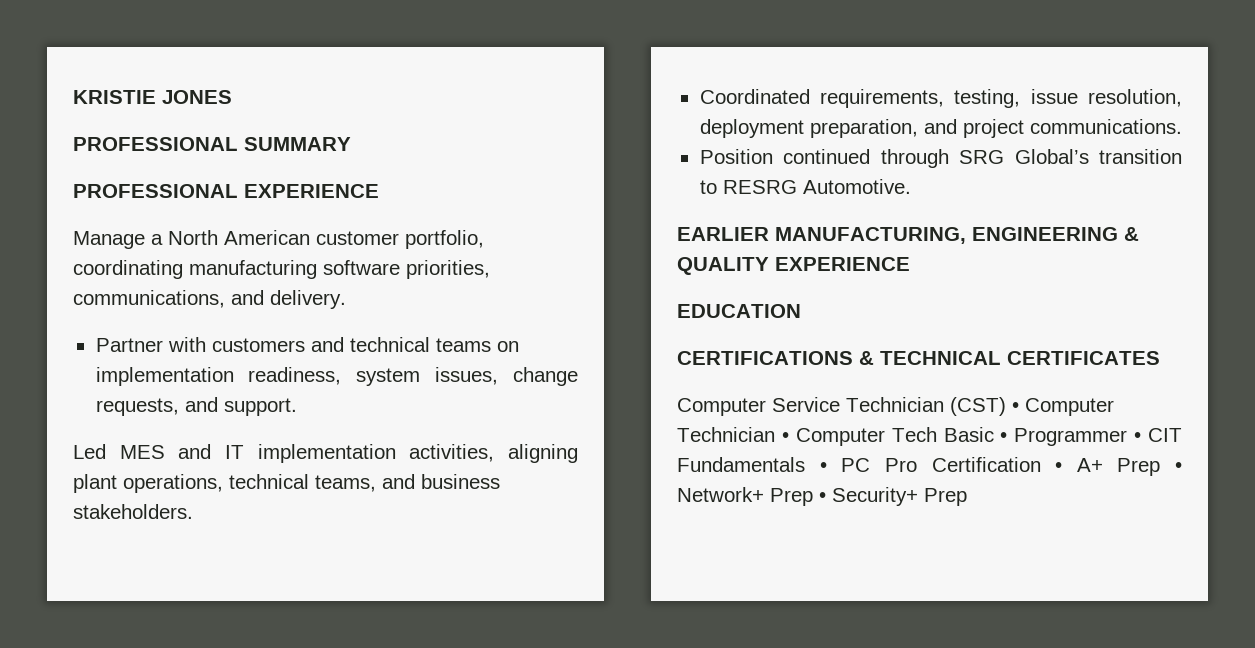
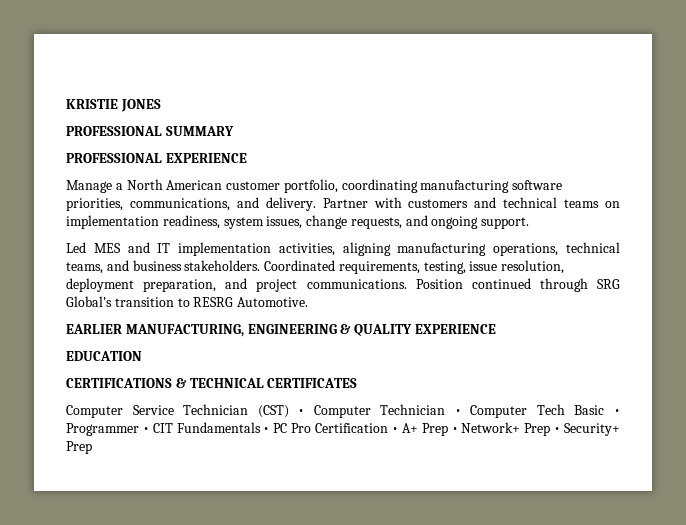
(346, 299) // -> (316, 204) none
(218, 404) none -> [431,216,479,229] ongoing
[73,474,117,493] plant -> [397,243,487,256] manufacturing
(193, 511) // -> (261, 265) none
(1182, 126) // -> (407, 284) none

